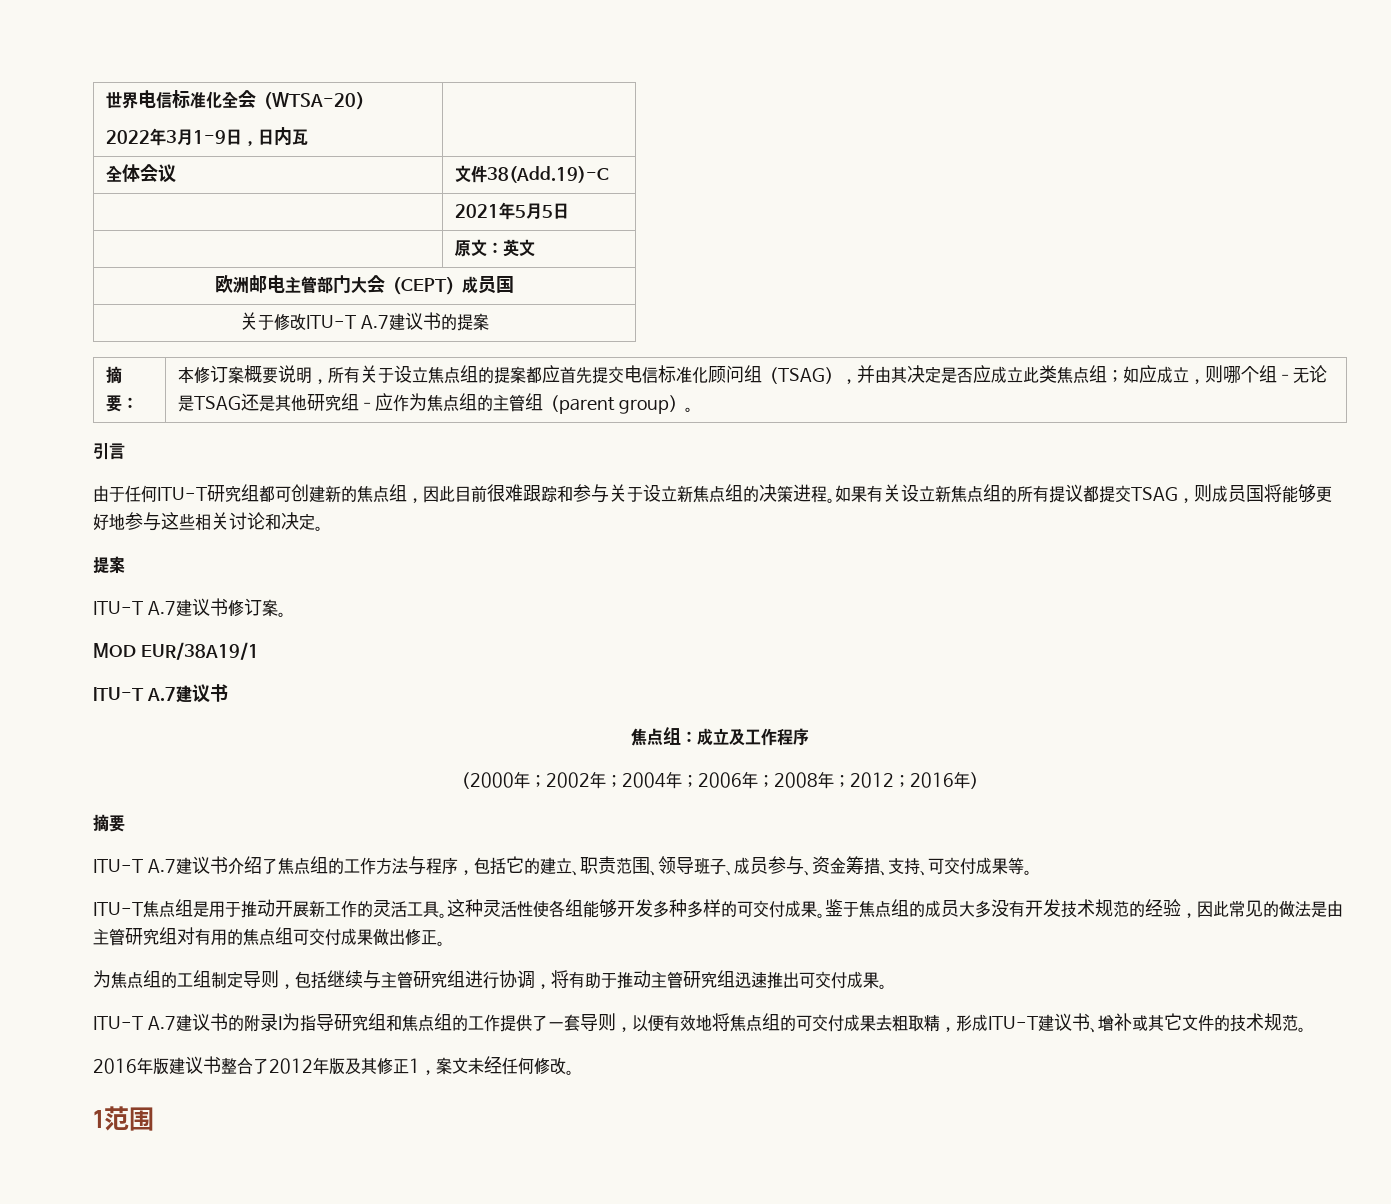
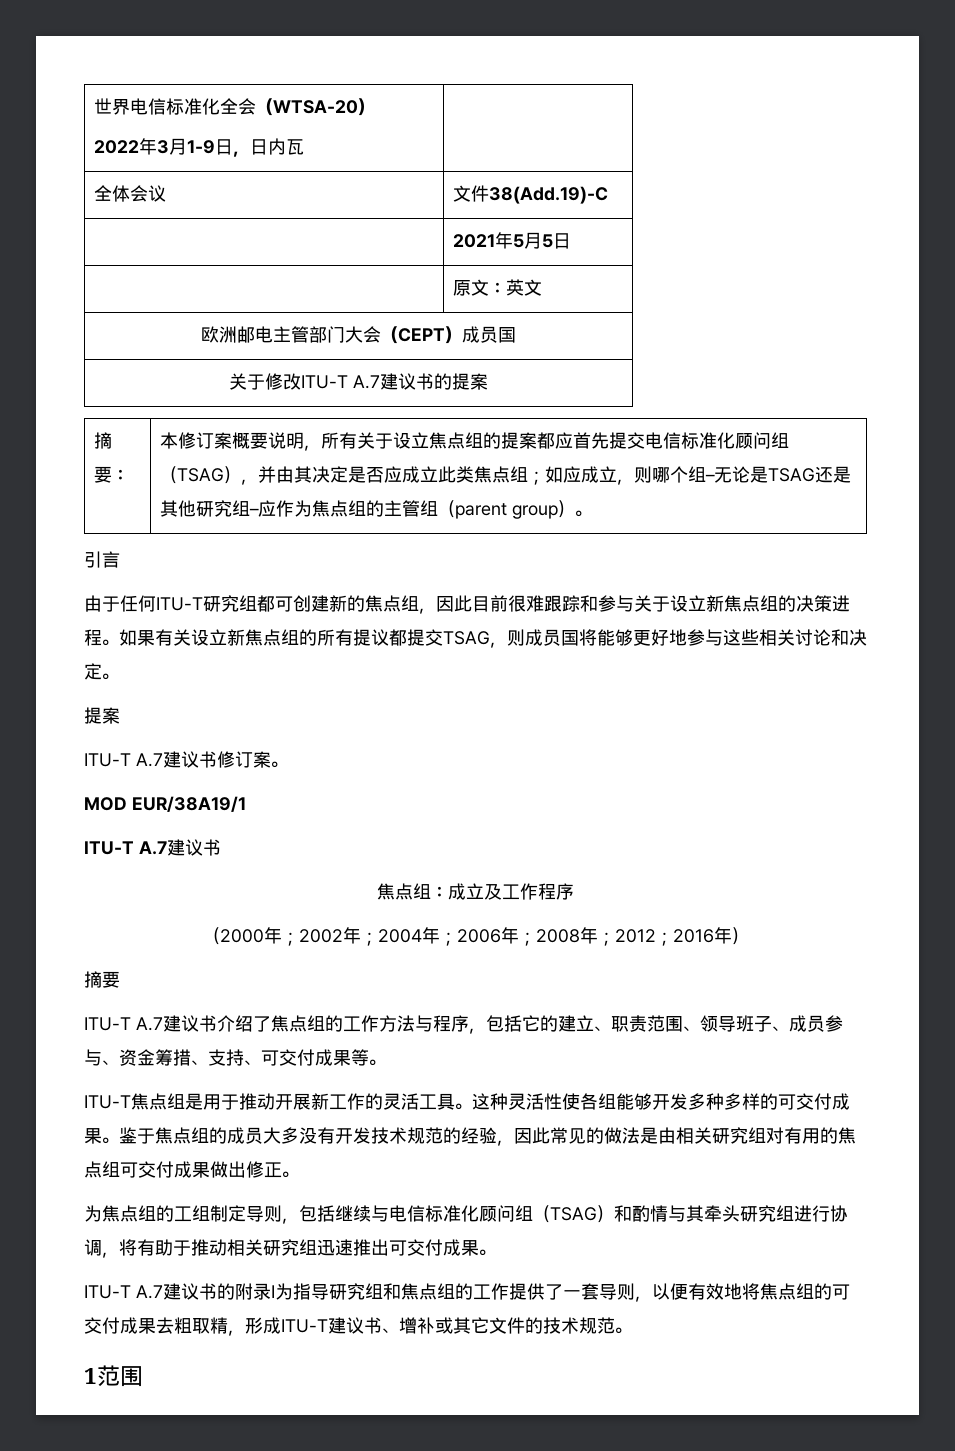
[93,928,125,946] 主管 -> [676,1127,712,1144] 相关
[381,971,413,989] 主管 -> [389,1205,740,1223] 电信标准化顾问组（TSAG）和酌情与其牵头
[651,971,683,989] 主管 -> [227,1239,263,1256] 相关
[93,1056,574,1075] // 2016年版建议书整合了2012年版及其修正1，案文未经任何修改。 -> (632, 1330) none

